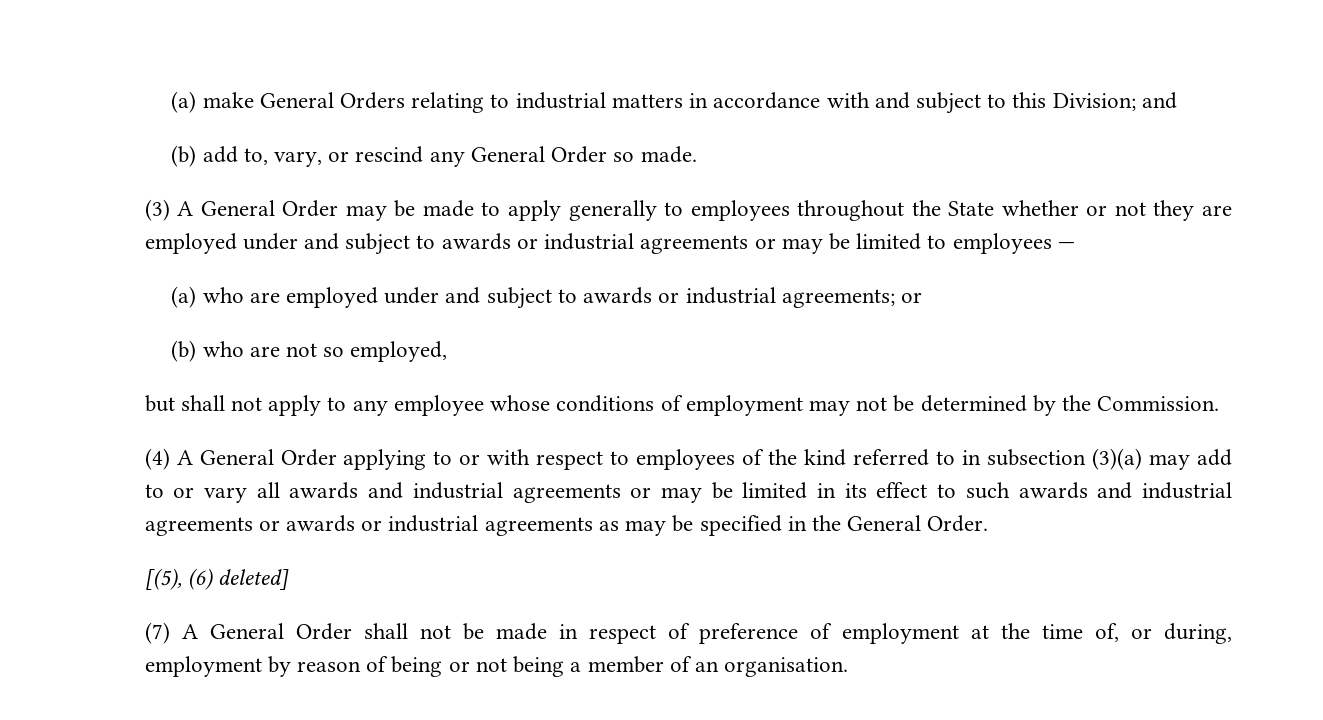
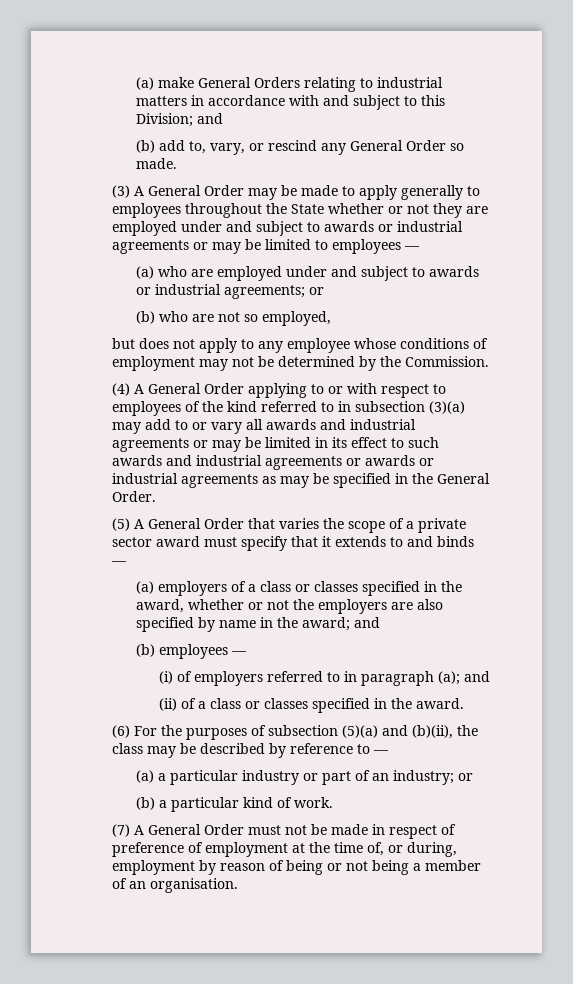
[180,395,225,411] shall -> [139,338,170,349] does
[144,568,290,590] [(5), (6) deleted] -> [112,518,467,533] [112,536,475,551] [111,561,128,565] [135,581,462,596] [135,599,443,614] [135,617,380,632] [135,644,247,659] [158,671,490,686] [158,698,464,713] [112,725,479,740] [112,743,390,758] [135,770,473,785] [135,797,333,812] (5) A General Order that varies the scope of a private sector award must specify that it extends to and binds — // (a) employers of a class or classes specified in the award, whether or not the employers are also specified by name in the award; and // (b) employees — // (i) of employers referred to in paragraph (a); and // (ii) of a class or classes specified in the award. // (6) For the purposes of subsection (5)(a) and (b)(ii), the class may be described by reference to — // (a) a particular industry or part of an industry; or // (b) a particular kind of work.
[363,623,408,639] shall -> [248,825,282,835] must

